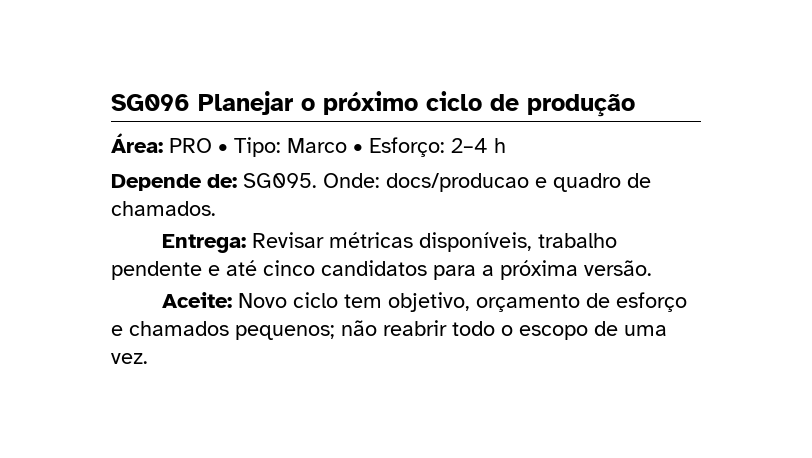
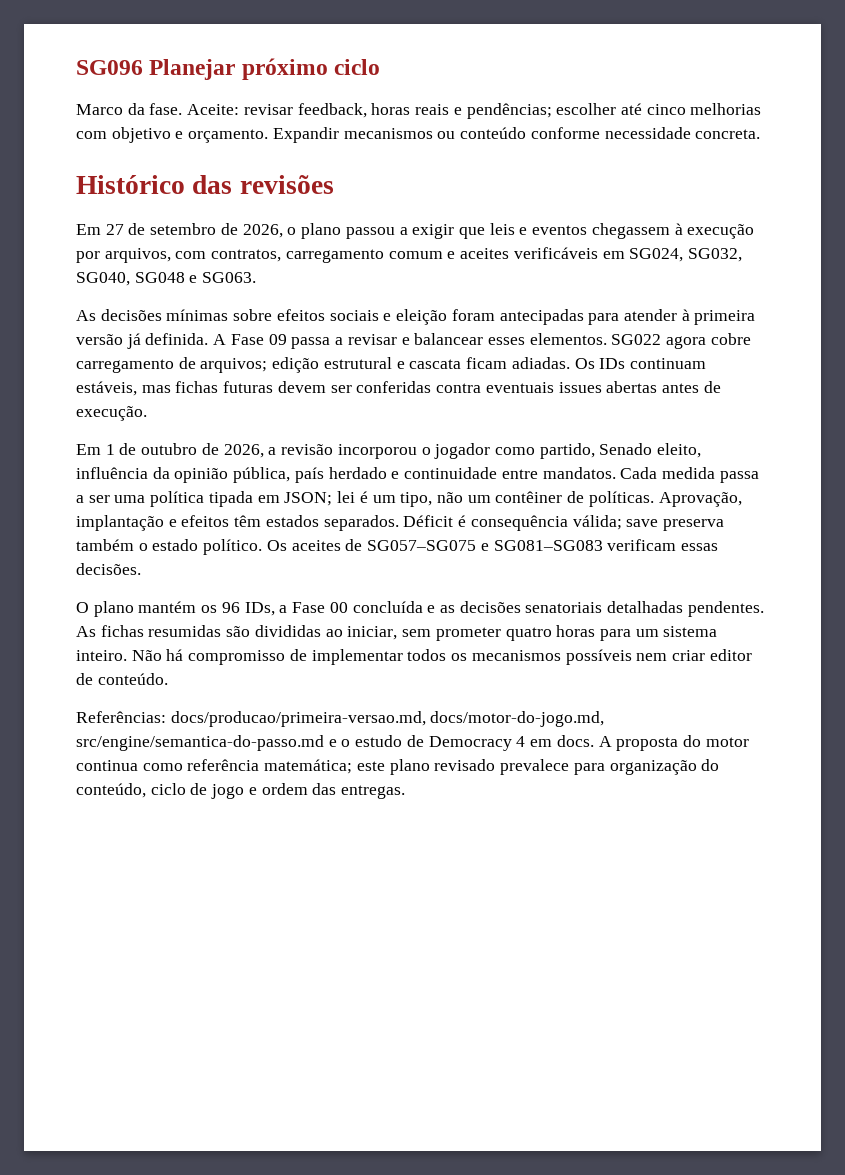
[301,98,315,111] o -> (236, 69) none
[490,93,635,117] [111,133,506,157] [111,173,651,192] [111,201,216,216] [161,232,617,253] [111,260,652,280] [161,292,687,312] [111,320,667,340] [111,353,148,364] de produção // Área: PRO • Tipo: Marco • Esforço: 2–4 h // Depende de: SG095. Onde: docs/producao e quadro de chamados. // Entrega: Revisar métricas disponíveis, trabalho pendente e até cinco candidatos para a próxima versão. // Aceite: Novo ciclo tem objetivo, orçamento de esforço e chamados pequenos; não reabrir todo o escopo de uma vez. -> [76,103,762,119] [76,127,761,143] [76,175,334,194] [76,223,755,239] [76,247,742,263] [76,272,257,286] [76,309,756,325] [76,333,751,349] [76,357,706,373] [76,381,721,396] [76,406,147,421] [76,443,702,459] [76,467,759,483] [76,491,742,507] [76,515,724,531] [76,539,718,555] [76,563,141,575] [76,601,764,617] [76,625,718,641] [76,649,752,665] [76,673,168,685] [76,711,605,727] [76,735,749,751] [76,759,720,775] [76,783,406,799] // Marco da fase. Aceite: revisar feedback, horas reais e pendências; escolher até cinco melhorias com objetivo e orçamento. Expandir mecanismos ou conteúdo conforme necessidade concreta. // Histórico das revisões // Em 27 de setembro de 2026, o plano passou a exigir que leis e eventos chegassem à execução por arquivos, com contratos, carregamento comum e aceites verificáveis em SG024, SG032, SG040, SG048 e SG063. // As decisões mínimas sobre efeitos sociais e eleição foram antecipadas para atender à primeira versão já definida. A Fase 09 passa a revisar e balancear esses elementos. SG022 agora cobre carregamento de arquivos; edição estrutural e cascata ficam adiadas. Os IDs continuam estáveis, mas fichas futuras devem ser conferidas contra eventuais issues abertas antes de execução. // Em 1 de outubro de 2026, a revisão incorporou o jogador como partido, Senado eleito, influência da opinião pública, país herdado e continuidade entre mandatos. Cada medida passa a ser uma política tipada em JSON; lei é um tipo, não um contêiner de políticas. Aprovação, implantação e efeitos têm estados separados. Déficit é consequência válida; save preserva também o estado político. Os aceites de SG057–SG075 e SG081–SG083 verificam essas decisões. // O plano mantém os 96 IDs, a Fase 00 concluída e as decisões senatoriais detalhadas pendentes. As fichas resumidas são divididas ao iniciar, sem prometer quatro horas para um sistema inteiro. Não há compromisso de implementar todos os mecanismos possíveis nem criar editor de conteúdo. // Referências: docs/producao/primeira-versao.md, docs/motor-do-jogo.md, src/engine/semantica-do-passo.md e o estudo de Democracy 4 em docs. A proposta do motor continua como referência matemática; este plano revisado prevalece para organização do conteúdo, ciclo de jogo e ordem das entregas.

